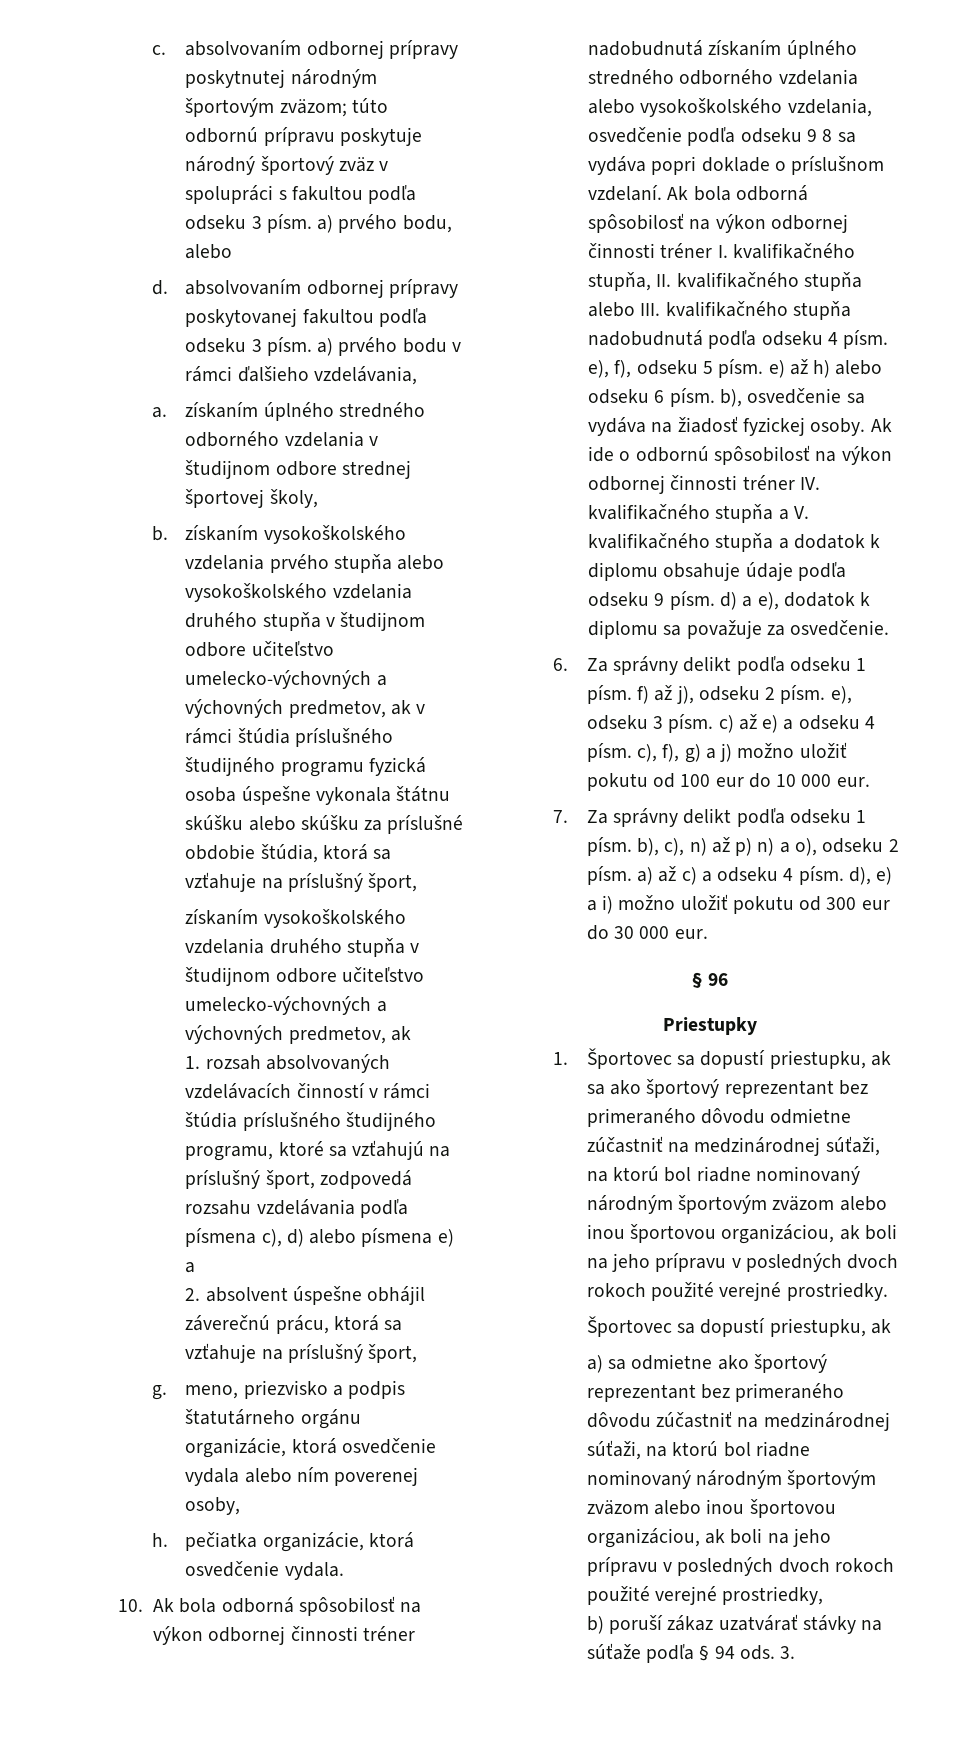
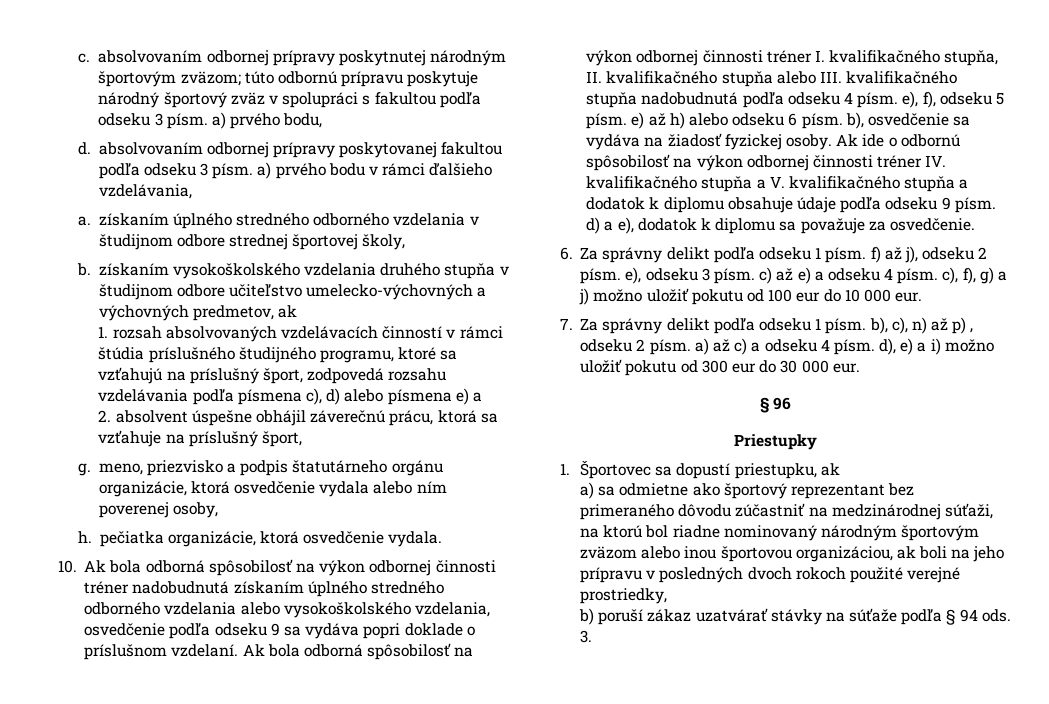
[185,244,233,259] alebo -> (323, 120) none
[269,554,445,573] [185,583,412,602] [185,612,426,631] [185,641,334,657] [185,670,387,689] [185,699,426,718] [185,728,393,747] [185,757,426,777] [185,786,451,805] [185,815,464,834] [185,844,392,863] [185,872,418,892] [185,909,406,928] [185,938,265,954] prvého stupňa alebo vysokoškolského vzdelania druhého stupňa v študijnom odbore učiteľstvo umelecko-výchovných a výchovných predmetov, ak v rámci štúdia príslušného študijného programu fyzická osoba úspešne vykonala štátnu skúšku alebo skúšku za príslušné obdobie štúdia, ktorá sa vzťahuje na príslušný šport, // získaním vysokoškolského vzdelania -> (377, 269) none
[822,129,833,142] 8 -> (280, 629) none
[757,838,818,856] n) a o), -> [970,328,974,333] ,
[586,1079,868,1098] [586,1108,852,1127] [586,1136,880,1156] [586,1166,860,1185] [586,1195,887,1214] [586,1224,897,1244] [586,1253,899,1272] [586,1282,888,1301] [586,1316,891,1337] sa ako športový reprezentant bez primeraného dôvodu odmietne zúčastniť na medzinárodnej súťaži, na ktorú bol riadne nominovaný národným športovým zväzom alebo inou športovou organizáciou, ak boli na jeho prípravu v posledných dvoch rokoch použité verejné prostriedky. // Športovec sa dopustí priestupku, ak -> (840, 469) none

